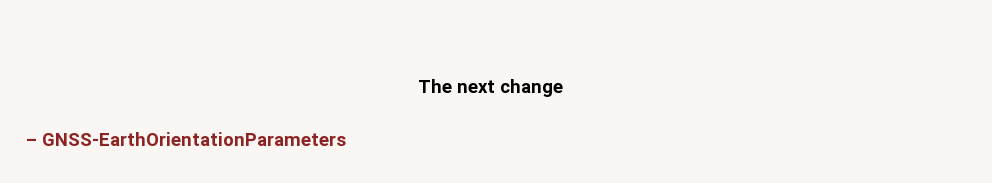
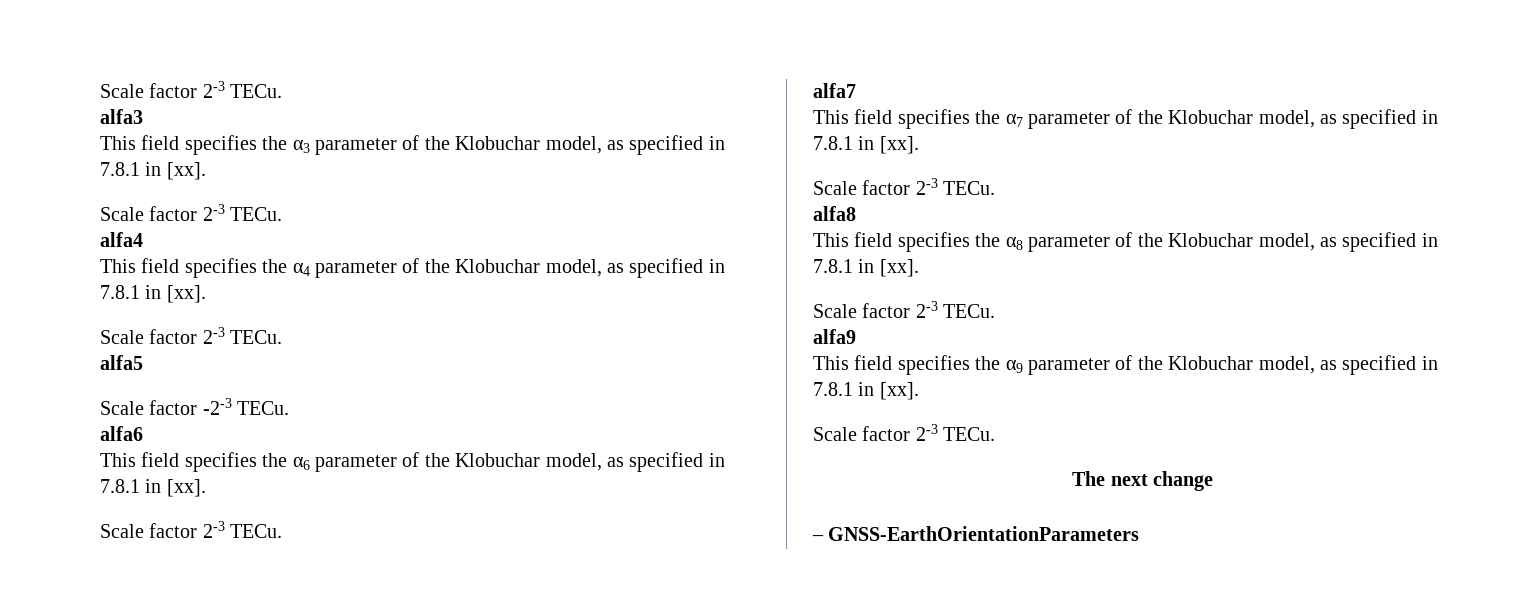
(417, 86) none -> [100,81,283,98] [100,109,143,124] [100,135,725,155] [100,162,206,180] [100,204,283,221] [100,232,143,247] [100,258,725,278] [100,285,206,303] [100,327,283,344] [100,355,143,370] [100,398,290,415] [100,426,143,441] [100,452,725,472] [100,479,206,497] [100,521,283,538] [813,83,856,98] [813,109,1438,129] [813,136,919,154] [813,178,996,195] [813,206,856,221] [813,232,1438,252] [813,259,919,277] [813,301,996,318] [813,329,856,344] [813,355,1438,375] [813,382,919,400] [813,424,996,441] Scale factor 2-3 TECu. // alfa3 // This field specifies the α3 parameter of the Klobuchar model, as specified in 7.8.1 in [xx]. // Scale factor 2-3 TECu. // alfa4 // This field specifies the α4 parameter of the Klobuchar model, as specified in 7.8.1 in [xx]. // Scale factor 2-3 TECu. // alfa5 // Scale factor -2-3 TECu. // alfa6 // This field specifies the α6 parameter of the Klobuchar model, as specified in 7.8.1 in [xx]. // Scale factor 2-3 TECu. // alfa7 // This field specifies the α7 parameter of the Klobuchar model, as specified in 7.8.1 in [xx]. // Scale factor 2-3 TECu. // alfa8 // This field specifies the α8 parameter of the Klobuchar model, as specified in 7.8.1 in [xx]. // Scale factor 2-3 TECu. // alfa9 // This field specifies the α9 parameter of the Klobuchar model, as specified in 7.8.1 in [xx]. // Scale factor 2-3 TECu. //

